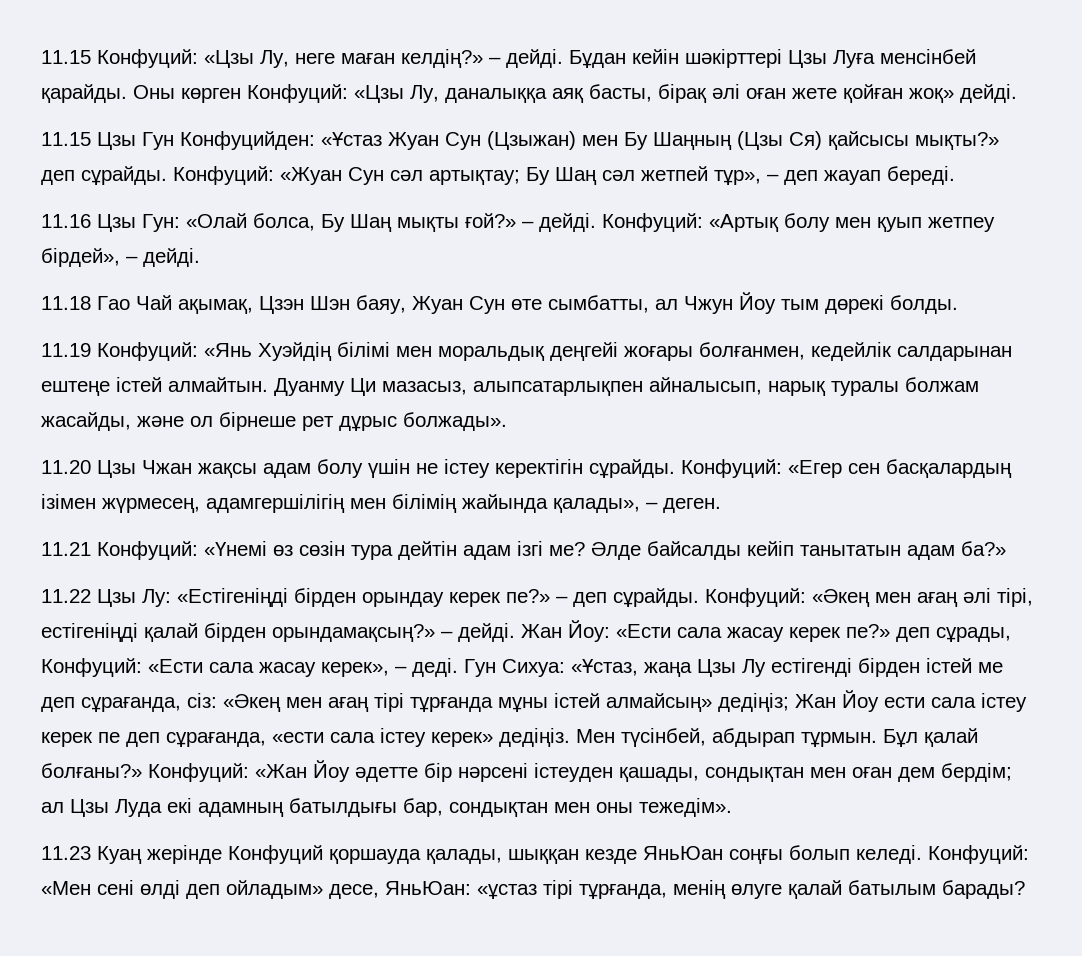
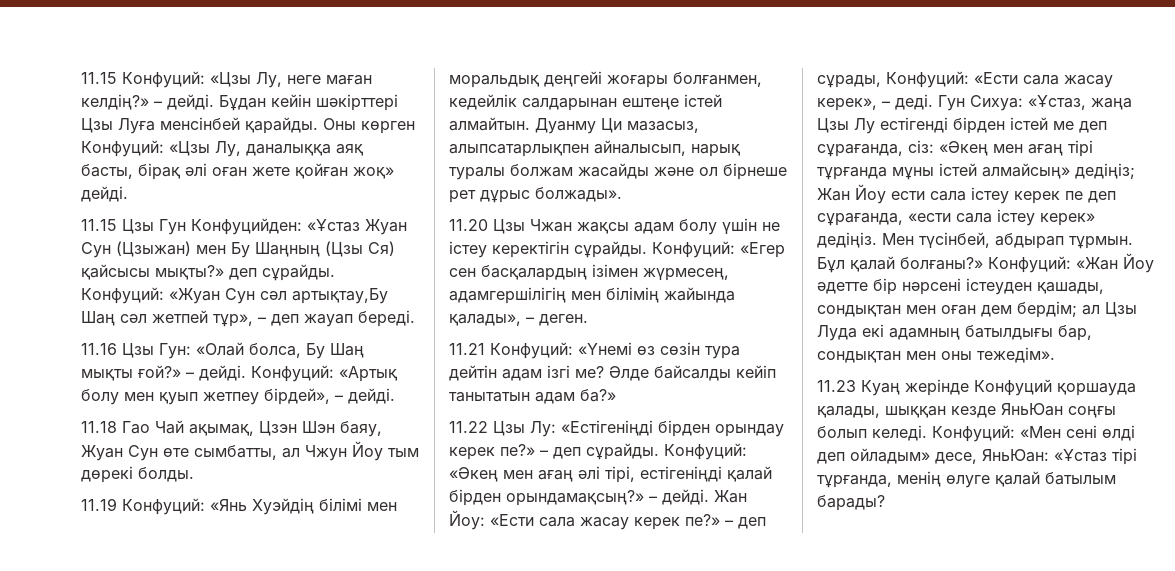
[429,167,550,185] артықтау; Бу -> [292,288,388,304] артықтау,Бу
[41,412,131,431] жасайды, -> [578,163,649,179] жасайды
(890, 631) none -> [725,520,733,526] –
[477,884,537,899] «ұстаз -> [1054,449,1107,462] «Ұстаз

